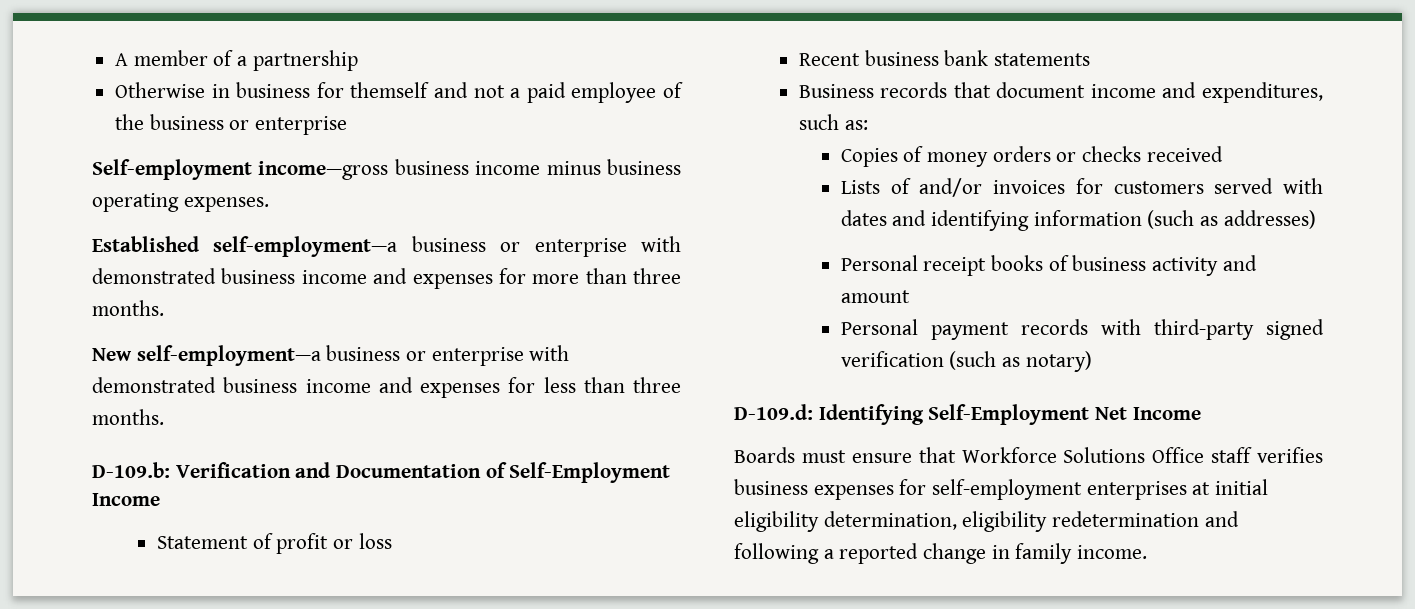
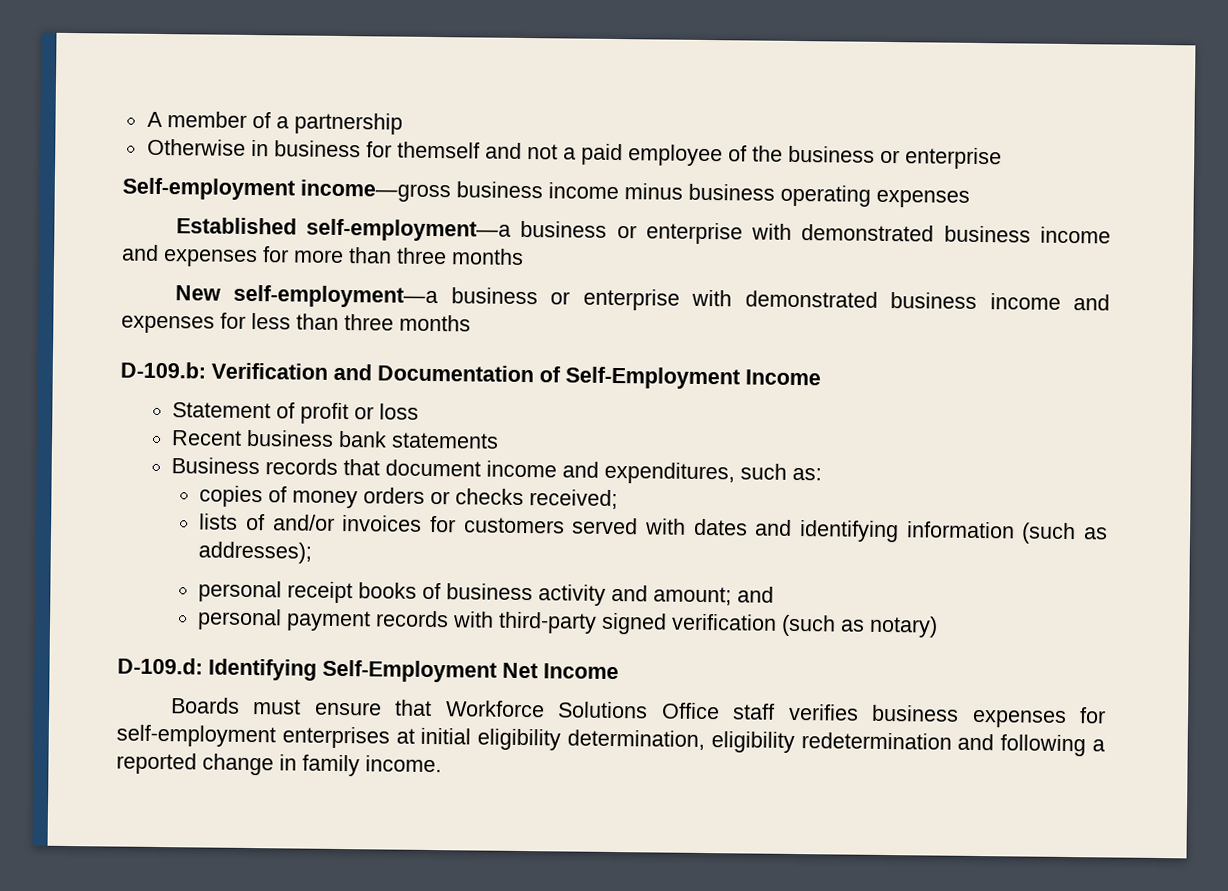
[183,197,269,212] expenses. -> [876,189,970,208] expenses
[92,300,164,316] months. -> [451,248,524,265] months
[92,409,164,425] months. -> [399,314,471,332] months
[840,148,898,167] Copies -> [199,485,264,508] copies
[1146,146,1223,162] [840,180,880,194] received // Lists -> [529,489,619,510] [199,513,239,530] received; // lists
[1223,210,1316,229] [840,255,918,271] addresses) // Personal -> [198,541,313,564] [198,580,283,603] addresses); // personal
[840,290,910,303] [840,319,918,335] amount // Personal -> [653,586,775,606] [197,608,283,631] amount; and // personal

